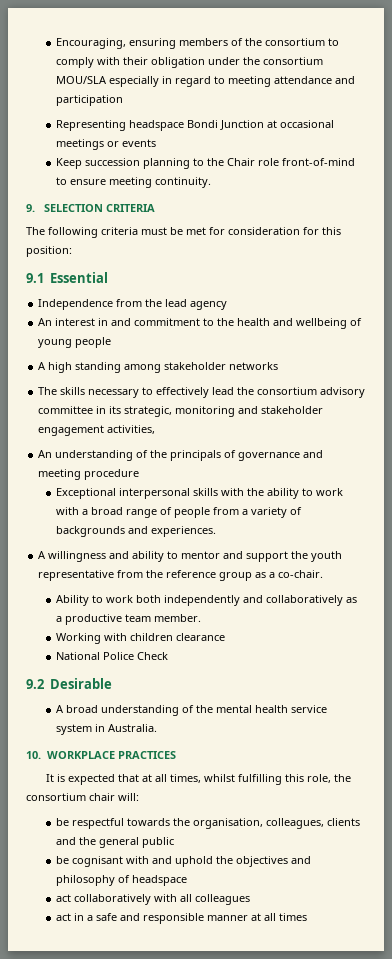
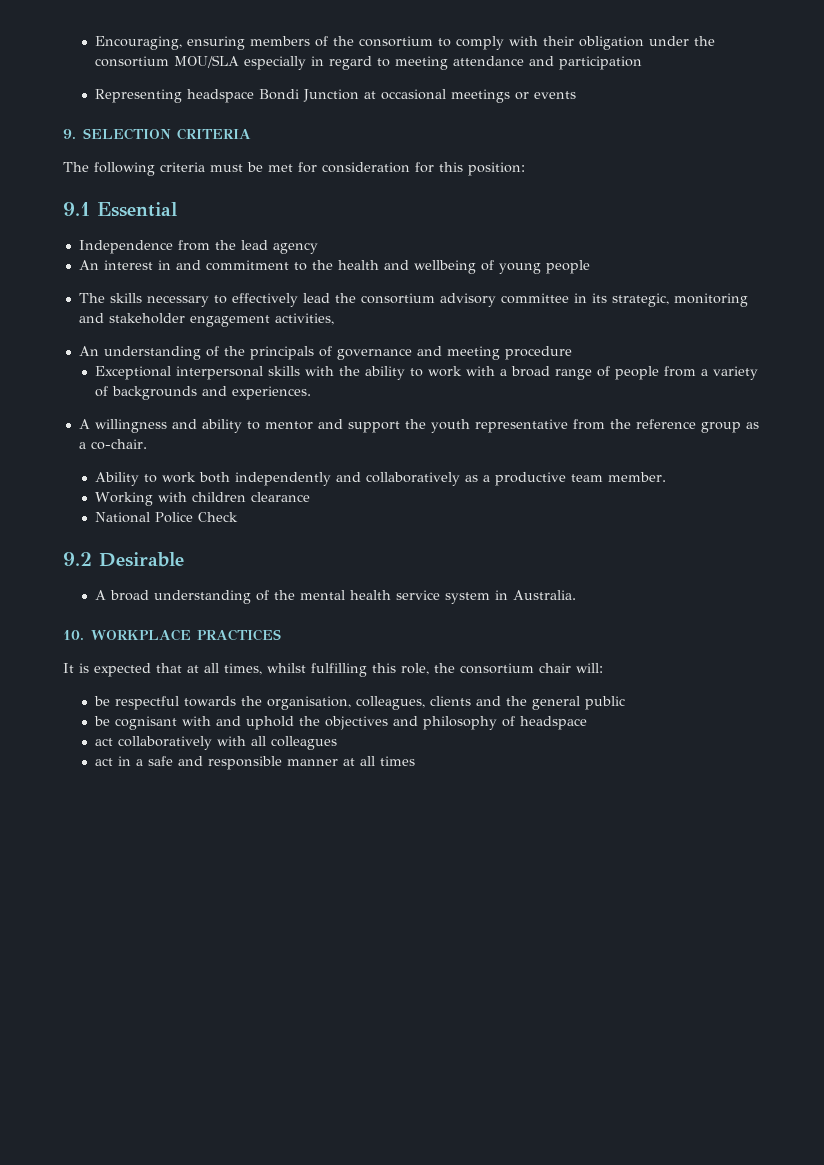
[56,158,356,169] [56,177,212,188] // Keep succession planning to the Chair role front-of-mind to ensure meeting continuity. -> (577, 95) none
[38,362,279,373] // A high standing among stakeholder networks -> (590, 267) none

